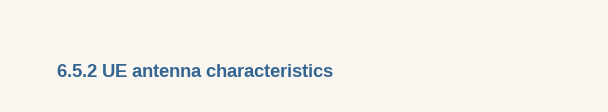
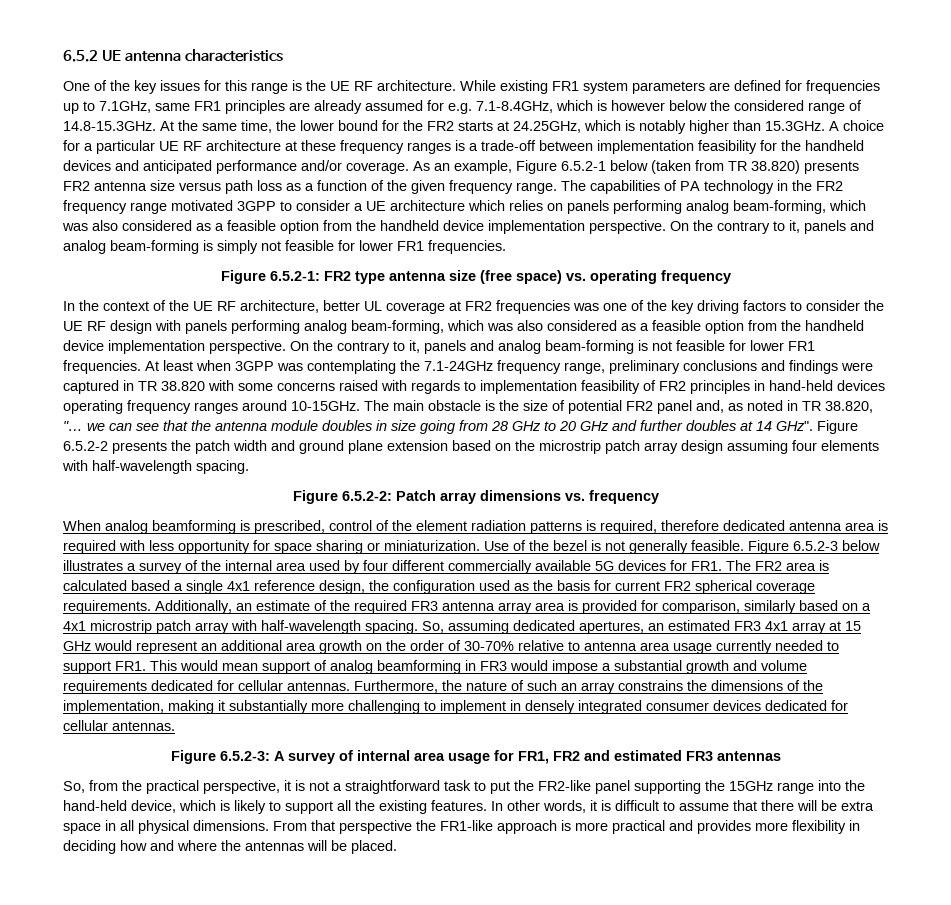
(333, 70) none -> [63,80,880,94] [63,100,862,114] [63,120,884,134] [63,140,864,154] [63,160,859,174] [63,180,843,194] [63,200,866,214] [62,220,874,234] [63,240,506,254] [220,270,731,284] [63,300,884,314] [63,320,864,334] [63,340,815,354] [63,360,873,374] [63,380,885,394] [63,400,873,414] [63,420,858,434] [63,440,879,454] [62,460,249,474] [292,490,659,504] [63,520,888,534] [63,540,880,554] [63,560,829,574] [63,580,815,594] [63,600,871,614] [63,620,861,634] [63,640,839,654] [63,660,807,674] [63,680,823,694] [63,700,848,714] [63,720,175,731] [170,750,781,764] [63,780,865,794] [63,800,874,814] [63,820,860,834] [63,840,397,854] // One of the key issues for this range is the UE RF architecture. While existing FR1 system parameters are defined for frequencies up to 7.1GHz, same FR1 principles are already assumed for e.g. 7.1-8.4GHz, which is however below the considered range of 14.8-15.3GHz. At the same time, the lower bound for the FR2 starts at 24.25GHz, which is notably higher than 15.3GHz. A choice for a particular UE RF architecture at these frequency ranges is a trade-off between implementation feasibility for the handheld devices and anticipated performance and/or coverage. As an example, Figure 6.5.2-1 below (taken from TR 38.820) presents FR2 antenna size versus path loss as a function of the given frequency range. The capabilities of PA technology in the FR2 frequency range motivated 3GPP to consider a UE architecture which relies on panels performing analog beam-forming, which was also considered as a feasible option from the handheld device implementation perspective. On the contrary to it, panels and analog beam-forming is simply not feasible for lower FR1 frequencies. // Figure 6.5.2-1: FR2 type antenna size (free space) vs. operating frequency // In the context of the UE RF architecture, better UL coverage at FR2 frequencies was one of the key driving factors to consider the UE RF design with panels performing analog beam-forming, which was also considered as a feasible option from the handheld device implementation perspective. On the contrary to it, panels and analog beam-forming is not feasible for lower FR1 frequencies. At least when 3GPP was contemplating the 7.1-24GHz frequency range, preliminary conclusions and findings were captured in TR 38.820 with some concerns raised with regards to implementation feasibility of FR2 principles in hand-held devices operating frequency ranges around 10-15GHz. The main obstacle is the size of potential FR2 panel and, as noted in TR 38.820, "… we can see that the antenna module doubles in size going from 28 GHz to 20 GHz and further doubles at 14 GHz". Figure 6.5.2-2 presents the patch width and ground plane extension based on the microstrip patch array design assuming four elements with half-wavelength spacing. // Figure 6.5.2-2: Patch array dimensions vs. frequency // When analog beamforming is prescribed, control of the element radiation patterns is required, therefore dedicated antenna area is required with less opportunity for space sharing or miniaturization. Use of the bezel is not generally feasible. Figure 6.5.2-3 below illustrates a survey of the internal area used by four different commercially available 5G devices for FR1. The FR2 area is calculated based a single 4x1 reference design, the configuration used as the basis for current FR2 spherical coverage requirements. Additionally, an estimate of the required FR3 antenna array area is provided for comparison, similarly based on a 4x1 microstrip patch array with half-wavelength spacing. So, assuming dedicated apertures, an estimated FR3 4x1 array at 15 GHz would represent an additional area growth on the order of 30-70% relative to antenna area usage currently needed to support FR1. This would mean support of analog beamforming in FR3 would impose a substantial growth and volume requirements dedicated for cellular antennas. Furthermore, the nature of such an array constrains the dimensions of the implementation, making it substantially more challenging to implement in densely integrated consumer devices dedicated for cellular antennas. // Figure 6.5.2-3: A survey of internal area usage for FR1, FR2 and estimated FR3 antennas // So, from the practical perspective, it is not a straightforward task to put the FR2-like panel supporting the 15GHz range into the hand-held device, which is likely to support all the existing features. In other words, it is difficult to assume that there will be extra space in all physical dimensions. From that perspective the FR1-like approach is more practical and provides more flexibility in deciding how and where the antennas will be placed.

